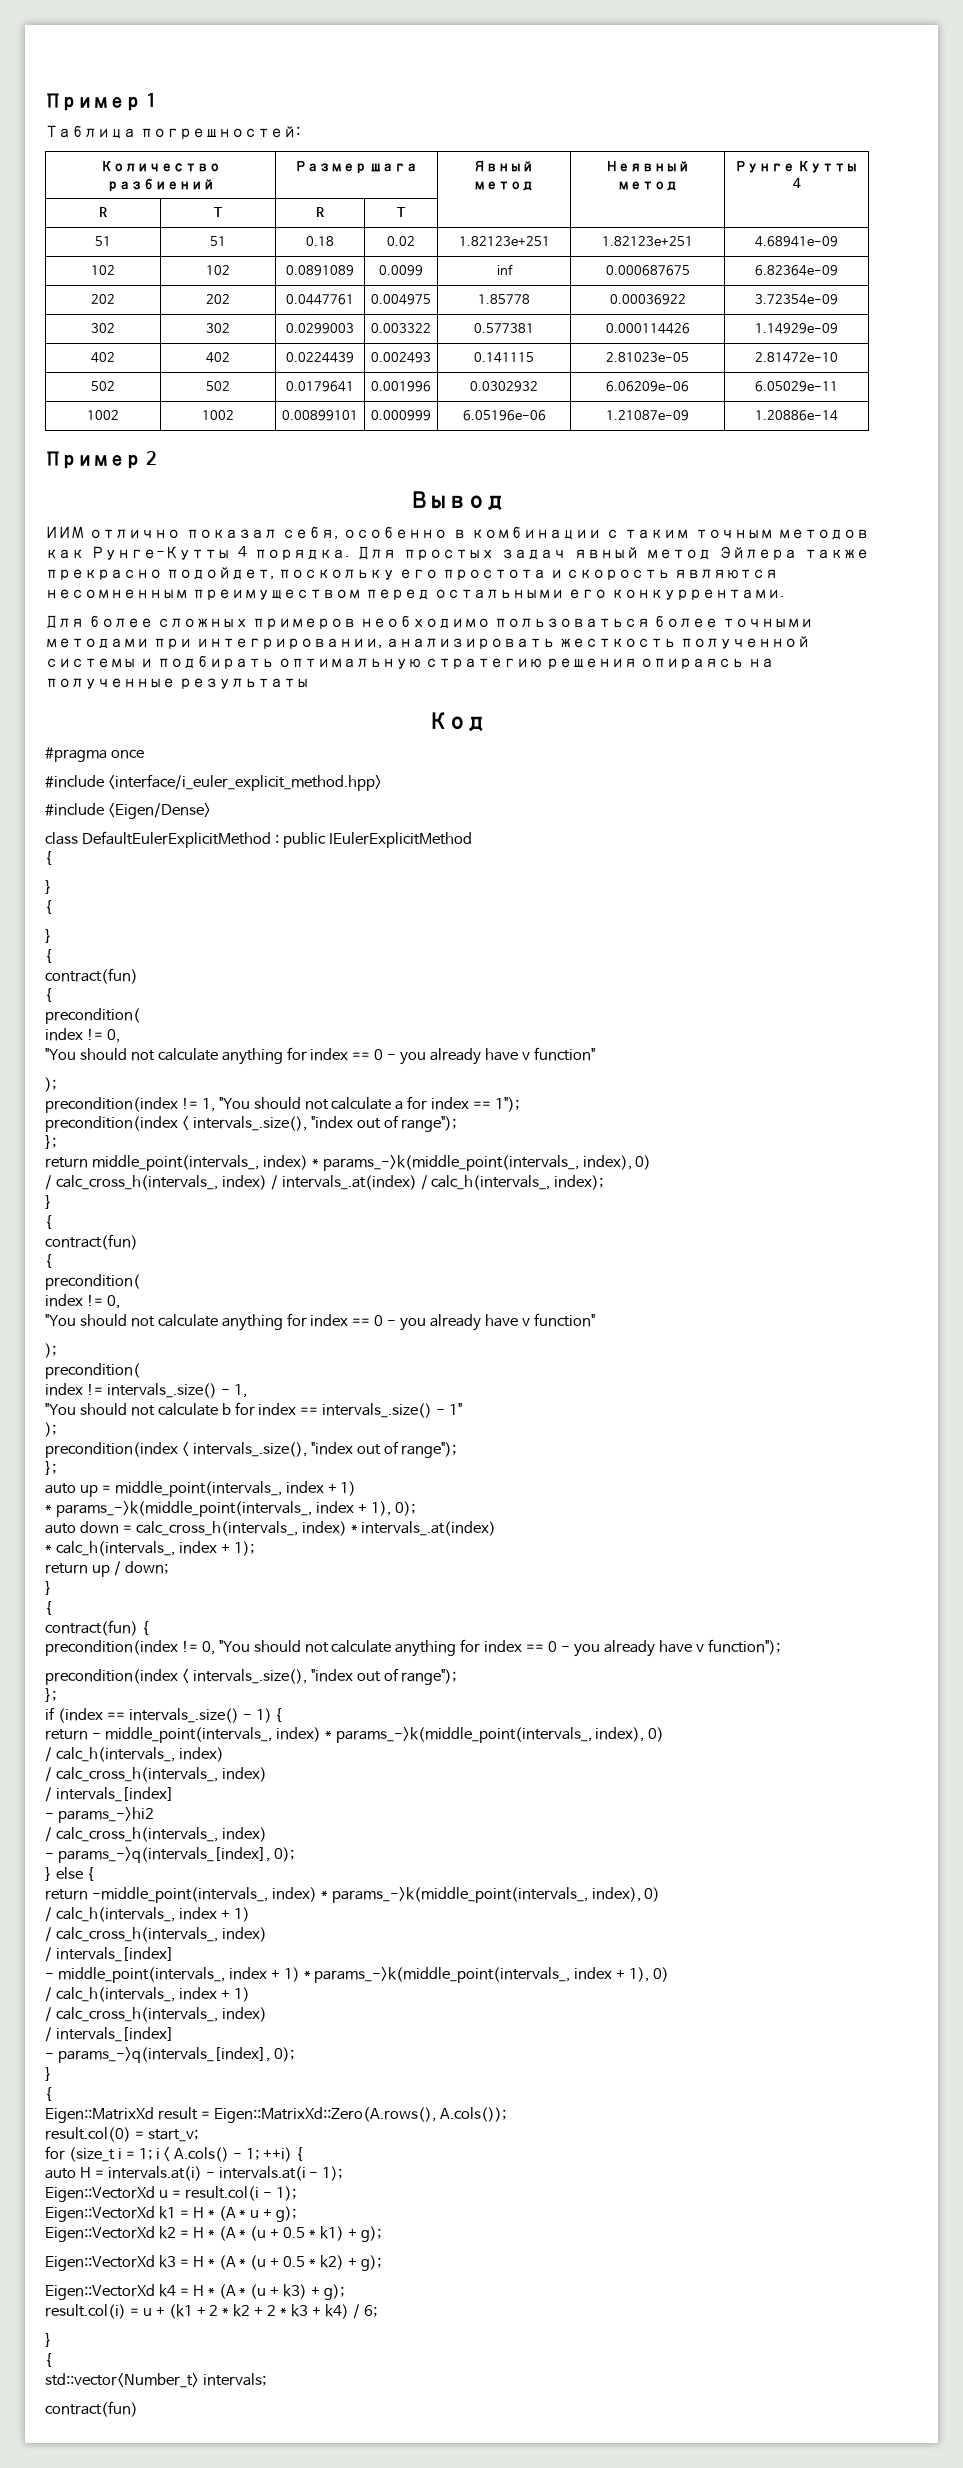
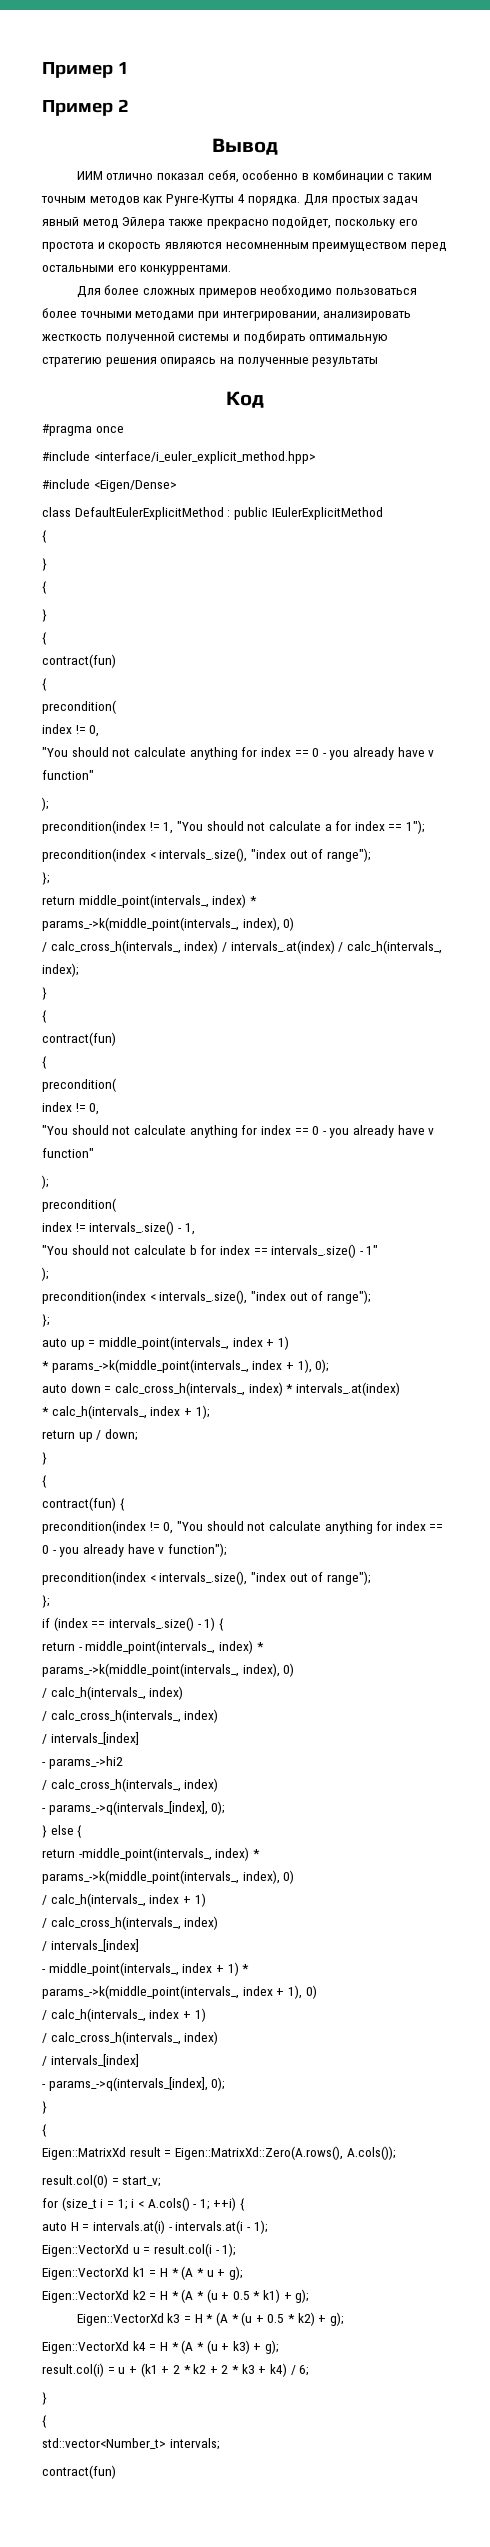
[45,125,300,139] [100,160,221,172] [106,178,215,192] [294,160,419,174] [474,160,534,172] [474,181,534,191] [605,160,690,172] [617,181,678,191] [734,160,859,173] [792,178,801,188] [99,207,107,217] [214,207,224,217] [316,207,324,217] [397,207,406,217] [95,236,111,246] [210,236,227,246] [306,236,334,246] [387,236,415,246] [458,236,550,246] [602,236,693,246] [755,236,838,247] [91,265,115,275] [206,265,231,275] [286,265,354,276] [379,265,423,276] [496,264,513,275] [605,265,690,276] [755,265,838,276] [91,294,115,304] [206,294,231,304] [286,294,354,305] [371,294,431,305] [478,294,530,304] [609,294,686,305] [755,294,838,305] [91,323,115,333] [206,323,231,333] [286,323,354,334] [371,323,431,333] [474,323,534,333] [605,323,690,334] [755,323,838,334] [91,352,115,363] [206,352,231,363] [286,352,354,363] [371,352,431,363] [474,352,534,363] [606,352,689,362] [755,352,838,363] [91,381,115,391] [206,381,231,391] [286,381,354,392] [371,381,431,392] [470,381,538,392] [606,381,689,392] [755,381,838,392] [87,410,119,420] [202,410,235,420] [282,410,358,421] [371,410,431,421] [462,410,546,421] [606,410,689,421] [755,410,838,421] // Таблица погрешностей: // Количество разбиений | Размер шага | Явный метод | Неявный метод | Рунге Кутты 4 // R | T | R | T | | | // 51 | 51 | 0.18 | 0.02 | 1.82123e+251 | 1.82123e+251 | 4.68941e-09 // 102 | 102 | 0.0891089 | 0.0099 | inf | 0.000687675 | 6.82364e-09 // 202 | 202 | 0.0447761 | 0.004975 | 1.85778 | 0.00036922 | 3.72354e-09 // 302 | 302 | 0.0299003 | 0.003322 | 0.577381 | 0.000114426 | 1.14929e-09 // 402 | 402 | 0.0224439 | 0.002493 | 0.141115 | 2.81023e-05 | 2.81472e-10 // 502 | 502 | 0.0179641 | 0.001996 | 0.0302932 | 6.06209e-06 | 6.05029e-11 // 1002 | 1002 | 0.00899101 | 0.000999 | 6.05196e-06 | 1.21087e-09 | 1.20886e-14 -> (129, 68) none

